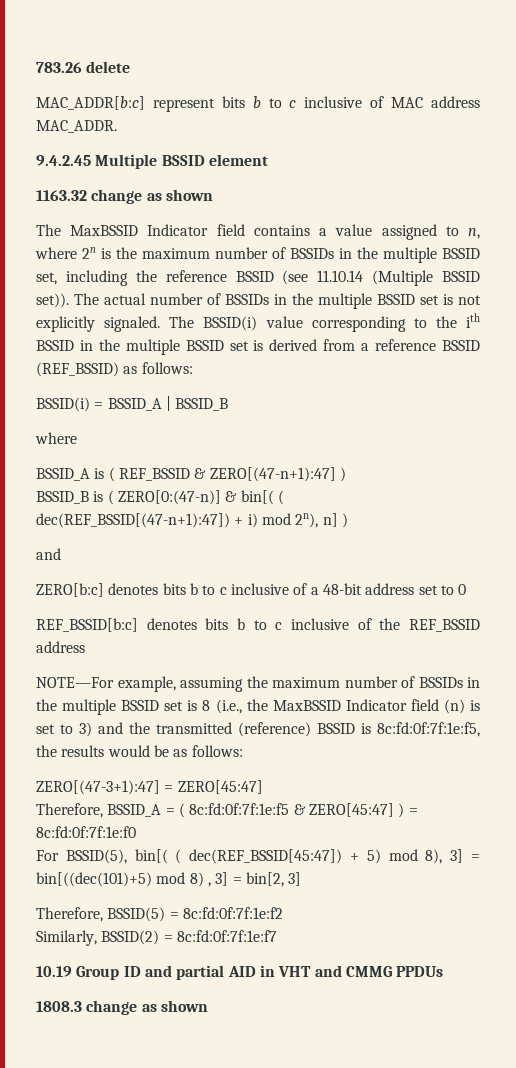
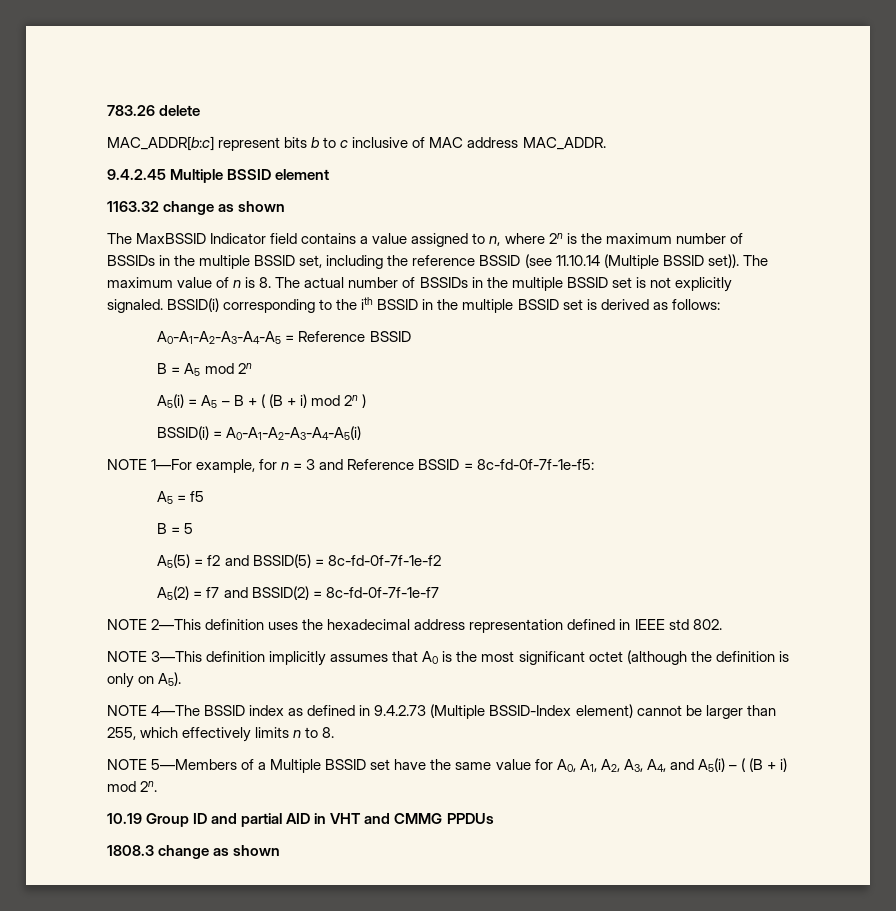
(99, 299) none -> [107,277,301,288] maximum value of n is 8. The
[169,316,303,331] The BSSID(i) value -> [167,298,220,312] BSSID(i)
[323,339,481,351] [36,362,193,377] [36,396,229,412] [35,432,77,444] [36,467,346,482] [36,490,284,505] [36,513,348,528] [36,548,61,560] [36,583,467,597] [36,618,481,632] [36,641,85,653] [36,676,480,692] [36,699,480,715] [36,722,480,737] [36,745,243,757] [36,780,263,795] [36,803,418,818] [36,826,136,838] [36,849,481,864] [36,872,302,887] [36,907,283,922] [36,930,277,946] from a reference BSSID (REF_BSSID) as follows: // BSSID(i) = BSSID_A | BSSID_B // where // BSSID_A is ( REF_BSSID & ZERO[(47-n+1):47] ) // BSSID_B is ( ZERO[0:(47-n)] & bin[( ( dec(REF_BSSID[(47-n+1):47]) + i) mod 2n), n] ) // and // ZERO[b:c] denotes bits b to c inclusive of a 48-bit address set to 0 // REF_BSSID[b:c] denotes bits b to c inclusive of the REF_BSSID address // NOTE—For example, assuming the maximum number of BSSIDs in the multiple BSSID set is 8 (i.e., the MaxBSSID Indicator field (n) is set to 3) and the transmitted (reference) BSSID is 8c:fd:0f:7f:1e:f5, the results would be as follows: // ZERO[(47-3+1):47] = ZERO[45:47] // Therefore, BSSID_A = ( 8c:fd:0f:7f:1e:f5 & ZERO[45:47] ) = 8c:fd:0f:7f:1e:f0 // For BSSID(5), bin[( ( dec(REF_BSSID[45:47]) + 5) mod 8), 3] = bin[((dec(101)+5) mod 8) , 3] = bin[2, 3] // Therefore, BSSID(5) = 8c:fd:0f:7f:1e:f2 // Similarly, BSSID(2) = 8c:fd:0f:7f:1e:f7 -> [652,299,720,310] [157,331,411,344] [157,363,252,376] [157,394,366,408] [157,426,362,440] [107,459,594,473] [157,491,205,504] [157,523,194,534] [157,554,441,568] [157,586,439,600] [107,619,722,633] [107,650,789,666] [107,672,182,688] [107,704,776,719] [107,727,335,742] [107,758,788,773] [107,781,158,792] as follows: // A0-A1-A2-A3-A4-A5 = Reference BSSID // B = A5 mod 2n // A5(i) = A5 – B + ( (B + i) mod 2n ) // BSSID(i) = A0-A1-A2-A3-A4-A5(i) // NOTE 1—For example, for n = 3 and Reference BSSID = 8c-fd-0f-7f-1e-f5: // A5 = f5 // B = 5 // A5(5) = f2 and BSSID(5) = 8c-fd-0f-7f-1e-f2 // A5(2) = f7 and BSSID(2) = 8c-fd-0f-7f-1e-f7 // NOTE 2—This definition uses the hexadecimal address representation defined in IEEE std 802. // NOTE 3—This definition implicitly assumes that A0 is the most significant octet (although the definition is only on A5). // NOTE 4—The BSSID index as defined in 9.4.2.73 (Multiple BSSID-Index element) cannot be larger than 255, which effectively limits n to 8. // NOTE 5—Members of a Multiple BSSID set have the same value for A0, A1, A2, A3, A4, and A5(i) – ( (B + i) mod 2n.

